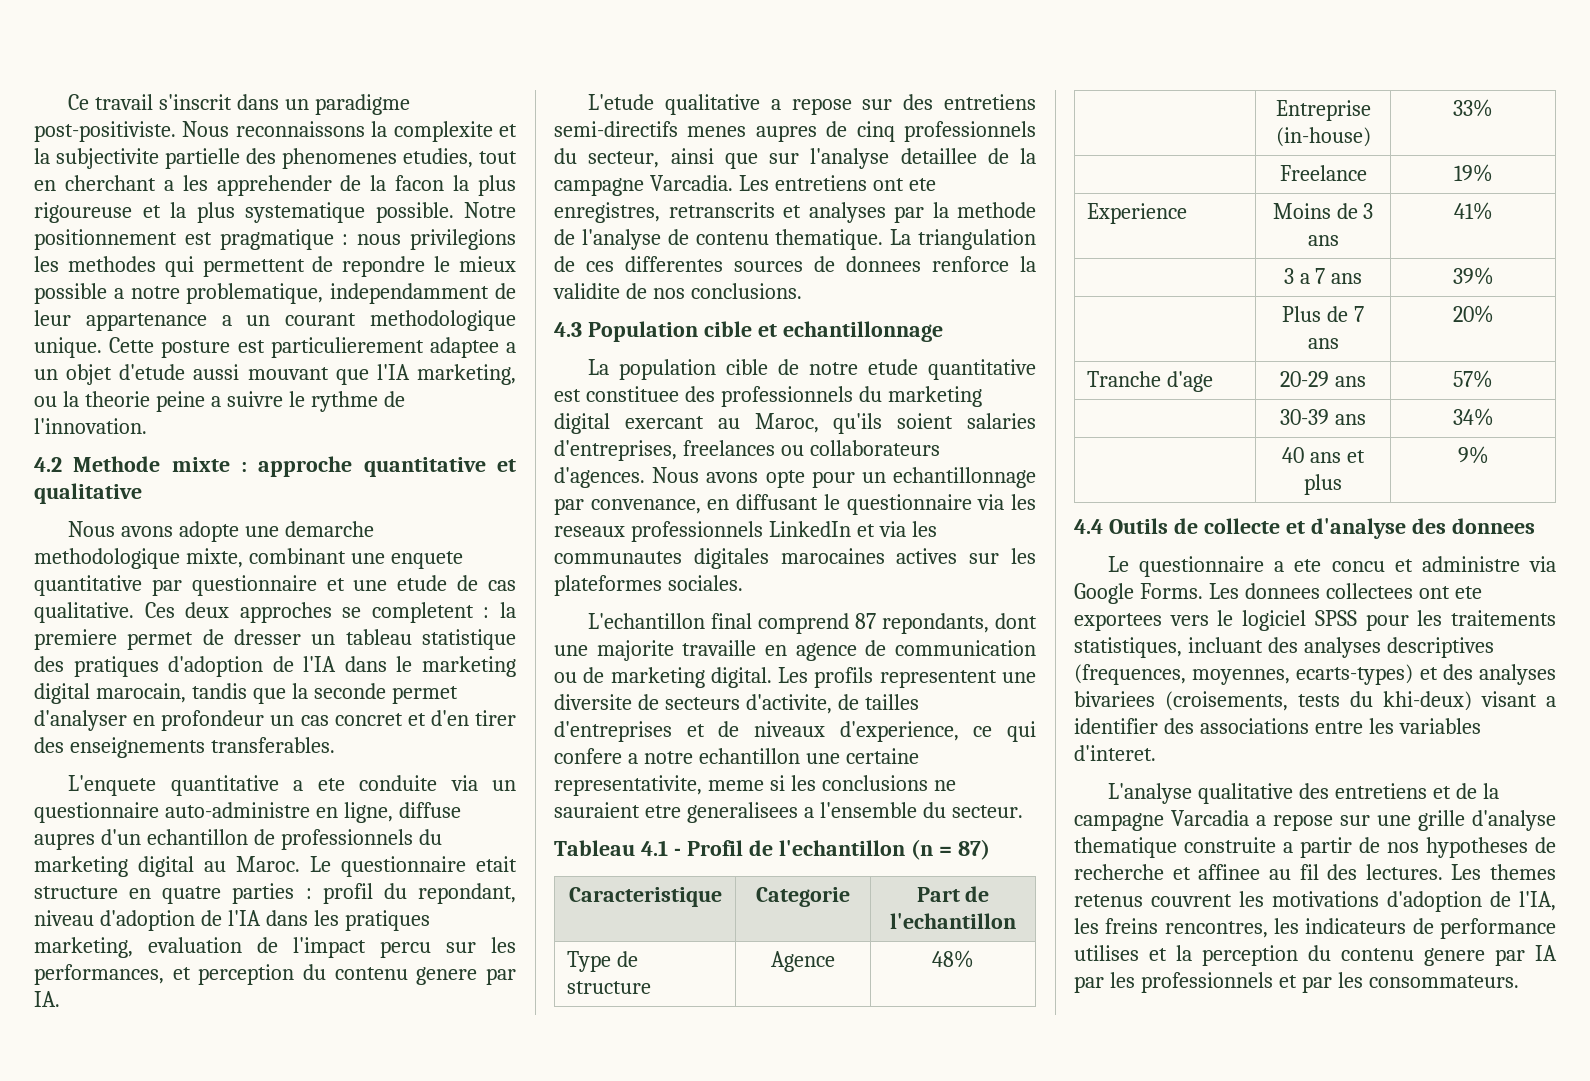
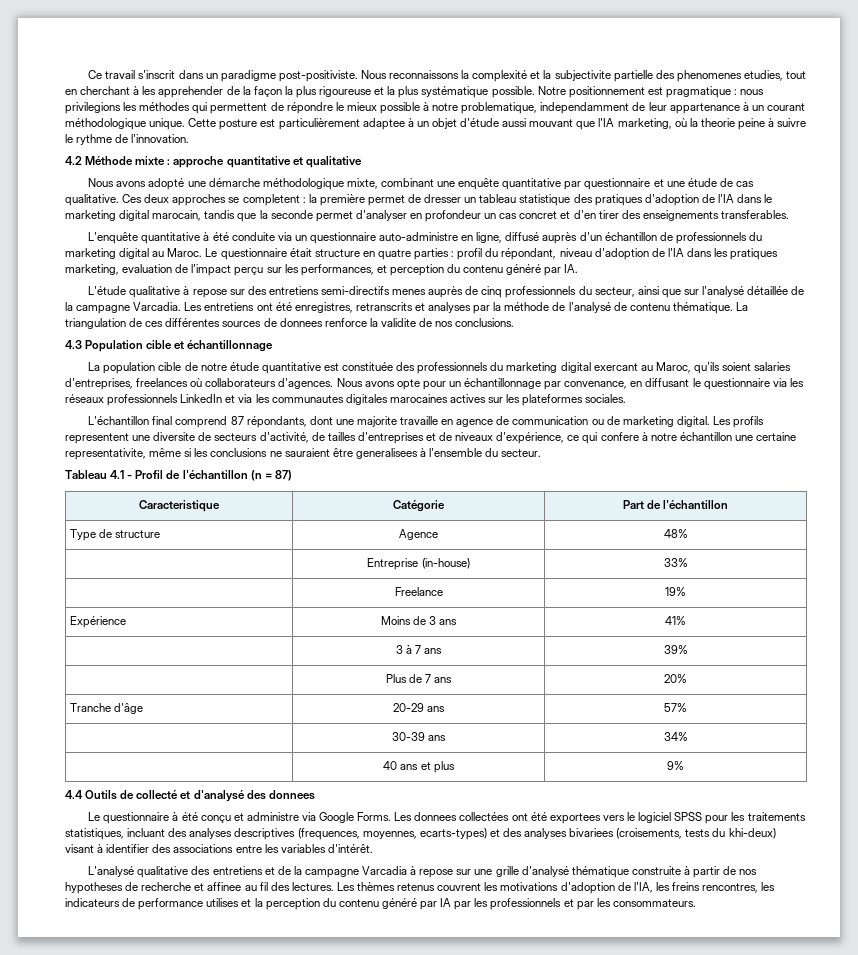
[393,121,493,142] complexite -> [472,70,528,82] complexité
[163,180,174,191] a -> [133,86,140,95] à
[395,175,445,191] facon -> [253,86,282,97] façon
[245,202,365,223] systematique -> [421,86,489,98] systématique
[67,256,156,272] methodes -> [139,102,191,111] méthodes
[342,256,426,277] repondre -> [286,102,333,114] répondre
[113,288,124,299] a -> [423,102,430,111] à
[221,315,232,326] a -> [742,102,749,111] à
[370,310,516,331] methodologique -> [65,118,146,130] méthodologique
[270,337,516,358] particulierement adaptee a -> [278,118,414,130] particulièrement adaptee à
[119,364,186,380] d'etude -> [460,118,500,127] d'étude
[34,396,57,407] ou -> [674,118,687,127] où
[210,396,221,407] a -> [768,118,775,127] à
[73,456,161,472] Methode -> [85,156,134,165] Méthode
[178,521,374,542] [34,548,180,569] adopte une demarche methodologique -> [148,178,344,190] adopté une démarche méthodologique
[390,551,463,569] enquete -> [458,178,500,190] enquête
[397,575,448,591] etude -> [687,178,717,187] étude
[34,629,117,650] premiere -> [319,194,365,206] première
[68,775,345,796] L'enquete quantitative a ete -> [88,232,229,244] L'enquête quantitative à été
[398,802,461,818] [34,829,248,850] diffuse aupres d'un echantillon -> [505,232,657,244] diffusé auprès d'un échantillon
[476,856,517,872] etait -> [289,248,312,257] était
[418,883,517,904] repondant, -> [501,248,557,260] répondant,
[380,941,431,958] percu -> [234,267,264,276] perçu
[416,967,478,985] genere -> [506,264,542,275] généré
[588,94,781,115] L'etude qualitative a -> [88,286,190,298] L'étude qualitative à
[755,125,817,142] aupres -> [428,286,464,298] auprès
[810,148,977,169] l'analyse detaillee -> [702,286,789,297] l'analysé détaillée
[908,178,936,191] ete -> [275,302,292,311] été
[957,202,1036,218] [554,229,661,250] methode de l'analyse -> [504,302,611,313] méthode de l'analysé
[775,229,884,250] thematique. -> [672,302,733,314] thématique.
[625,256,723,272] differentes -> [165,318,221,327] différentes
[782,321,943,342] echantillonnage -> [187,340,274,352] échantillonnage
[868,359,919,375] etude -> [229,362,259,371] étude
[585,386,679,402] constituee -> [342,362,394,371] constituée
[780,445,804,456] ou -> [190,378,203,387] où
[893,467,1036,488] echantillonnage -> [464,378,542,389] échantillonnage
[554,526,625,537] reseaux -> [65,394,104,403] réseaux
[588,613,706,629] L'echantillon -> [88,416,150,425] L'échantillon
[882,613,990,634] repondants, -> [246,416,307,428] répondants,
[745,694,832,714] d'activite, -> [259,432,309,443] d'activité,
[839,721,959,742] d'experience, -> [496,432,565,444] d'expérience,
[627,748,800,764] a notre echantillon -> [641,432,732,441] à notre échantillon
[707,780,764,791] meme -> [149,448,182,457] même
[644,802,814,823] etre generalisees a -> [332,448,426,459] être generalisees à
[778,840,905,856] l'echantillon -> [182,470,248,479] l'échantillon
[756,887,850,907] Categorie -> [393,500,445,512] Catégorie
[890,913,1016,929] l'echantillon -> [663,500,729,509] l'échantillon
[1086,203,1187,224] Experience -> [69,616,126,628] Expérience
[1299,273,1310,284] a -> [405,645,412,654] à
[1166,371,1213,392] d'age -> [114,703,144,714] d'âge
[1203,518,1406,539] collecte et d'analyse -> [136,790,245,802] collecté et d'analysé
[1274,559,1385,572] a ete concu -> [172,812,231,823] à été conçu
[1325,583,1482,599] collectees ont ete -> [459,812,547,821] collectées ont été
[1546,696,1556,707] a -> [97,844,104,853] à
[1074,745,1156,761] [1108,783,1193,804] d'interet. // L'analyse -> [327,844,373,853] [88,866,135,877] d'intérêt. // L'analysé
[1256,815,1266,826] a -> [410,866,417,875] à
[1472,810,1556,831] [1074,837,1293,858] d'analyse thematique construite a -> [521,866,690,878] d'analysé thématique construite à
[1490,864,1556,880] themes -> [357,882,396,891] thèmes
[1424,948,1485,966] genere -> [381,898,417,909] généré

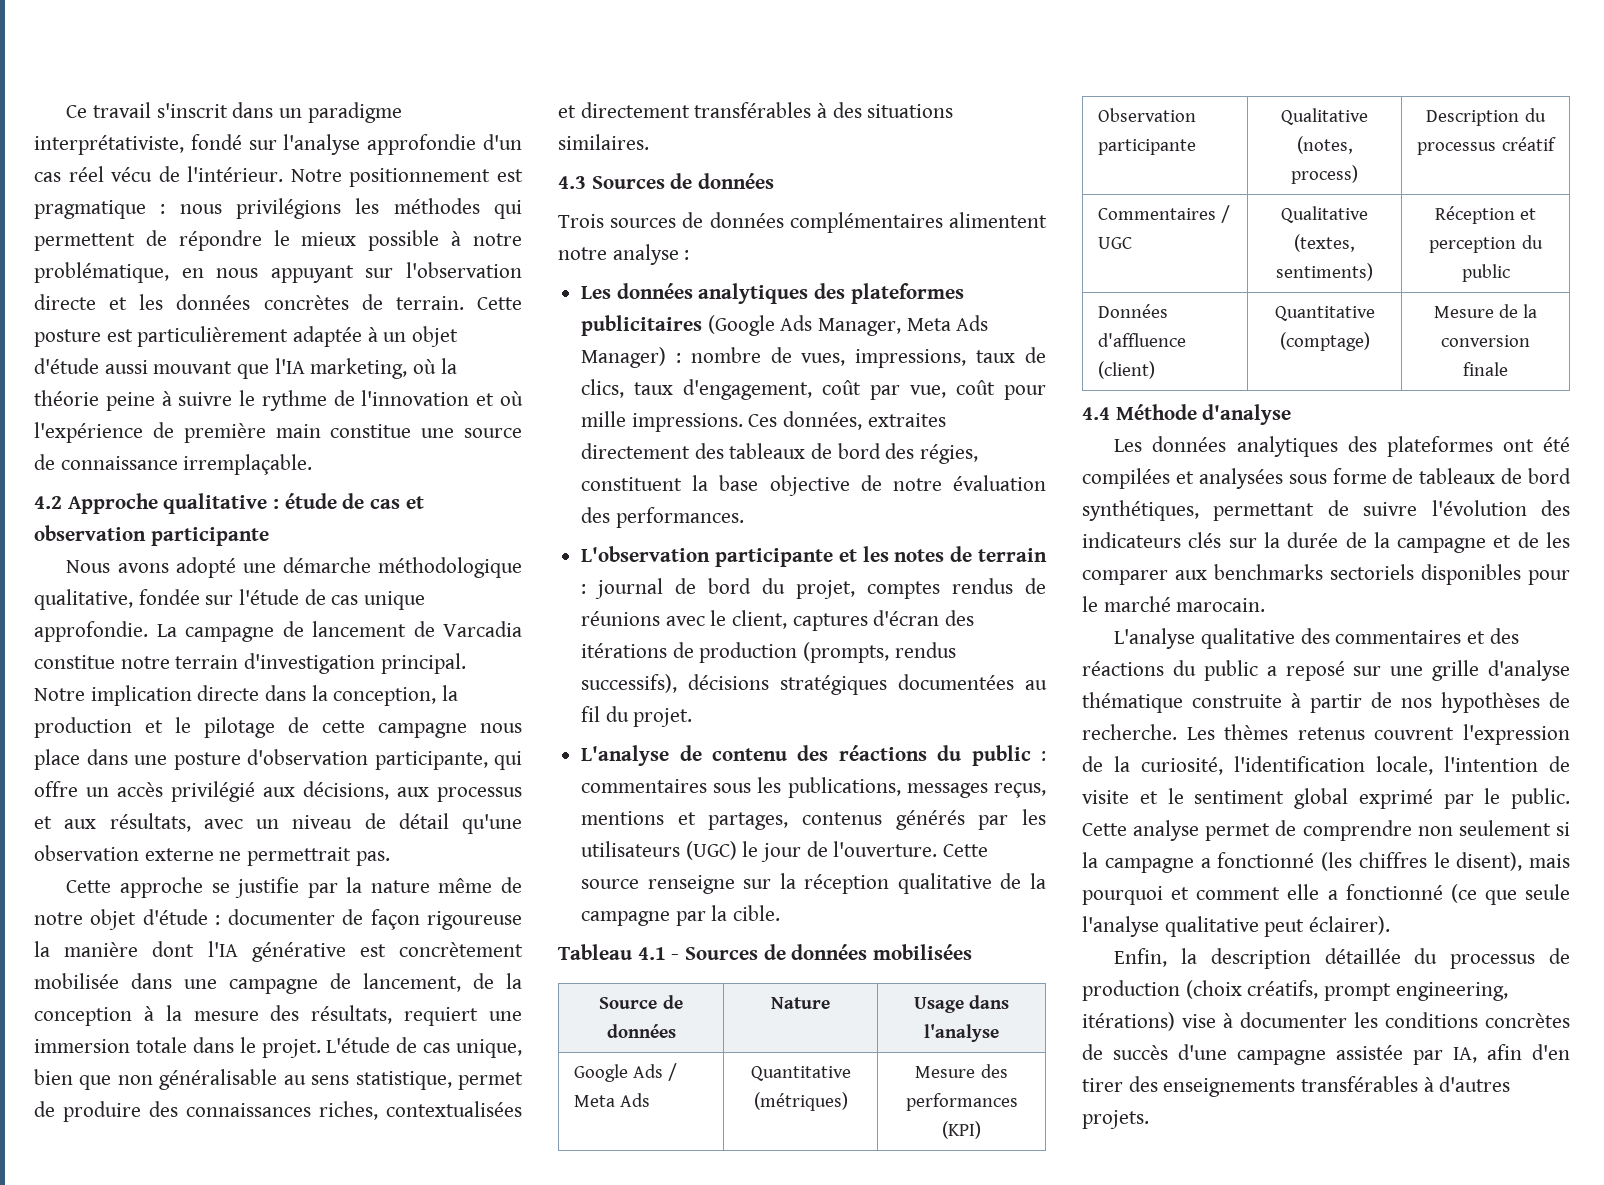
[278,70,807,82] [65,86,535,98] post-positiviste. Nous reconnaissons la complexité et la subjectivite partielle des phenomenes etudies, tout en cherchant à les apprehender de la façon la plus rigoureuse et la plus systématique possible. -> [34,134,522,155] [34,166,284,182] interprétativiste, fondé sur l'analyse approfondie d'un cas réel vécu de l'intérieur.
[65,102,121,114] privilegions -> [236,198,341,219] privilégions
[461,102,805,114] [65,118,186,130] problematique, independamment de leur appartenance à un courant méthodologique unique. -> [34,262,522,283] [34,294,464,310] problématique, en nous appuyant sur l'observation directe et les données concrètes de terrain.
[362,118,405,130] adaptee -> [293,326,363,347] adaptée
[700,118,735,127] theorie -> [34,390,99,406] théorie
[131,134,190,143] [65,156,362,168] l'innovation. // 4.2 Méthode mixte : approche quantitative et qualitative -> [361,390,523,406] [34,422,522,443] [34,454,313,475] [34,493,424,514] [34,525,269,546] l'innovation et où l'expérience de première main constitue une source de connaissance irremplaçable. // 4.2 Approche qualitative : étude de cas et observation participante
[346,178,754,190] [65,194,773,206] [65,210,789,222] [88,232,762,244] [65,248,779,260] [65,264,579,276] [88,286,805,298] [65,302,748,314] [65,318,515,329] [65,340,274,352] [88,362,792,374] [65,378,804,390] [65,394,627,406] [88,416,765,428] [65,432,797,444] [65,448,542,460] [65,470,292,481] [139,500,220,512] [393,500,445,512] [622,500,729,509] [69,529,161,541] [399,529,438,540] [663,529,688,538] [367,558,470,570] [663,558,688,567] [394,587,443,596] [665,587,686,596] [69,616,126,628] [380,616,458,625] [665,616,686,625] [395,645,443,654] [663,645,688,654] [385,674,453,683] [664,674,687,683] [69,703,144,714] [392,703,446,712] [664,703,687,712] [391,732,447,741] [663,732,688,741] [383,761,455,773] [667,761,684,770] [65,790,315,802] [88,812,806,824] [65,828,776,840] [65,844,373,853] [88,866,454,878] mixte, combinant une enquête quantitative par questionnaire et une étude de cas qualitative. Ces deux approches se completent : la première permet de dresser un tableau statistique des pratiques d'adoption de l'IA dans le marketing digital marocain, tandis que la seconde permet d'analyser en profondeur un cas concret et d'en tirer des enseignements transferables. // L'enquête quantitative à été conduite via un questionnaire auto-administre en ligne, diffusé auprès d'un échantillon de professionnels du marketing digital au Maroc. Le questionnaire était structure en quatre parties : profil du répondant, niveau d'adoption de l'IA dans les pratiques marketing, evaluation de l'impact perçu sur les performances, et perception du contenu généré par IA. // L'étude qualitative à repose sur des entretiens semi-directifs menes auprès de cinq professionnels du secteur, ainsi que sur l'analysé détaillée de la campagne Varcadia. Les entretiens ont été enregistres, retranscrits et analyses par la méthode de l'analysé de contenu thématique. La triangulation de ces différentes sources de donnees renforce la validite de nos conclusions. // 4.3 Population cible et échantillonnage // La population cible de notre étude quantitative est constituée des professionnels du marketing digital exercant au Maroc, qu'ils soient salaries d'entreprises, freelances où collaborateurs d'agences. Nous avons opte pour un échantillonnage par convenance, en diffusant le questionnaire via les réseaux professionnels LinkedIn et via les communautes digitales marocaines actives sur les plateformes sociales. // L'échantillon final comprend 87 répondants, dont une majorite travaille en agence de communication ou de marketing digital. Les profils representent une diversite de secteurs d'activité, de tailles d'entreprises et de niveaux d'expérience, ce qui confere à notre échantillon une certaine representativite, même si les conclusions ne sauraient être generalisees à l'ensemble du secteur. // Tableau 4.1 - Profil de l'échantillon (n = 87) // Caracteristique | Catégorie | Part de l'échantillon // Type de structure | Agence | 48% // | Entreprise (in-house) | 33% // | Freelance | 19% // Expérience | Moins de 3 ans | 41% // | 3 à 7 ans | 39% // | Plus de 7 ans | 20% // Tranche d'âge | 20-29 ans | 57% // | 30-39 ans | 34% // | 40 ans et plus | 9% // 4.4 Outils de collecté et d'analysé des donnees // Le questionnaire à été conçu et administre via Google Forms. Les donnees collectées ont été exportees vers le logiciel SPSS pour les traitements statistiques, incluant des analyses descriptives (frequences, moyennes, ecarts-types) et des analyses bivariees (croisements, tests du khi-deux) visant à identifier des associations entre les variables d'intérêt. // L'analysé qualitative des entretiens et de la campagne Varcadia à repose -> [34,589,426,610] [34,621,522,642] [34,653,466,674] [34,685,459,706] [34,717,522,738] [34,749,522,770] [34,781,522,802] [34,813,522,834] [34,845,390,866] [66,877,522,898] [34,909,522,930] [34,941,523,962] [34,973,522,994] [34,1005,522,1026] [34,1037,522,1058] [34,1069,523,1090] [34,1101,522,1122] [558,102,954,118] [558,134,649,150] [558,173,775,189] [558,212,1047,233] [558,244,690,265] [581,283,964,304] [581,315,989,336] [581,347,1046,368] [581,379,1046,400] [581,411,946,432] [581,443,979,464] [581,475,1046,496] [581,507,744,528] [581,546,1047,567] [581,578,1046,599] [581,610,975,631] [581,642,956,663] [581,674,1047,695] [581,706,693,727] [581,745,1046,766] [581,777,1046,798] [581,809,1046,830] [581,841,989,862] [581,873,1046,894] [581,905,781,926] [558,944,973,960] [599,995,683,1009] [606,1024,676,1038] [771,997,830,1009] [913,995,1010,1013] [924,1024,999,1042] [574,1063,678,1082] [574,1093,651,1107] [750,1066,851,1081] [753,1092,848,1111] [915,1064,1008,1078] [905,1093,1018,1111] [942,1121,981,1139] [1098,108,1197,122] [1098,139,1197,155] [1281,108,1368,125] [1296,136,1353,154] [1291,165,1358,184] [1426,108,1546,126] [1417,137,1556,155] [1098,205,1231,223] [1098,237,1133,249] [1281,206,1368,223] [1294,234,1355,252] [1276,263,1373,281] [1434,206,1537,224] [1429,235,1543,253] [1461,264,1510,282] [1098,304,1169,318] [1098,333,1187,347] [1098,361,1156,379] [1274,306,1375,321] [1279,332,1370,351] [1433,304,1538,318] [1441,335,1530,347] [1463,362,1508,376] [1082,404,1292,425] [1114,436,1570,457] [1082,468,1571,489] [1082,500,1570,521] [1082,532,1570,553] [1082,564,1570,585] [1082,596,1266,612] [1114,628,1519,649] [1082,660,1345,681] qualitative, fondée sur l'étude de cas unique approfondie. La campagne de lancement de Varcadia constitue notre terrain d'investigation principal. Notre implication directe dans la conception, la production et le pilotage de cette campagne nous place dans une posture d'observation participante, qui offre un accès privilégié aux décisions, aux processus et aux résultats, avec un niveau de détail qu'une observation externe ne permettrait pas. // Cette approche se justifie par la nature même de notre objet d'étude : documenter de façon rigoureuse la manière dont l'IA générative est concrètement mobilisée dans une campagne de lancement, de la conception à la mesure des résultats, requiert une immersion totale dans le projet. L'étude de cas unique, bien que non généralisable au sens statistique, permet de produire des connaissances riches, contextualisées et directement transférables à des situations similaires. // 4.3 Sources de données // Trois sources de données complémentaires alimentent notre analyse : // Les données analytiques des plateformes publicitaires (Google Ads Manager, Meta Ads Manager) : nombre de vues, impressions, taux de clics, taux d'engagement, coût par vue, coût pour mille impressions. Ces données, extraites directement des tableaux de bord des régies, constituent la base objective de notre évaluation des performances. // L'observation participante et les notes de terrain : journal de bord du projet, comptes rendus de réunions avec le client, captures d'écran des itérations de production (prompts, rendus successifs), décisions stratégiques documentées au fil du projet. // L'analyse de contenu des réactions du public : commentaires sous les publications, messages reçus, mentions et partages, contenus générés par les utilisateurs (UGC) le jour de l'ouverture. Cette source renseigne sur la réception qualitative de la campagne par la cible. // Tableau 4.1 - Sources de données mobilisées // Source de données | Nature | Usage dans l'analyse // Google Ads / Meta Ads | Quantitative (métriques) | Mesure des performances (KPI) // Observation participante | Qualitative (notes, process) | Description du processus créatif // Commentaires / UGC | Qualitative (textes, sentiments) | Réception et perception du public // Données d'affluence (client) | Quantitative (comptage) | Mesure de la conversion finale // 4.4 Méthode d'analyse // Les données analytiques des plateformes ont été compilées et analysées sous forme de tableaux de bord synthétiques, permettant de suivre l'évolution des indicateurs clés sur la durée de la campagne et de les comparer aux benchmarks sectoriels disponibles pour le marché marocain. // L'analyse qualitative des commentaires et des réactions du public a reposé
[521,866,569,877] d'analysé -> [1488,660,1570,681] d'analyse
[65,882,776,894] [65,898,696,910] hypotheses de recherche et affinee au fil des lectures. Les thèmes retenus couvrent les motivations d'adoption de l'IA, les freins rencontres, les indicateurs de performance utilises et la perception du contenu généré par IA par les professionnels et par les consommateurs. -> [1441,692,1570,713] [1082,724,1570,745] [1082,756,1570,775] [1082,788,1570,809] [1082,820,1570,841] [1082,852,1570,873] [1082,884,1570,905] [1082,916,1391,937] [1114,948,1570,969] [1082,980,1508,1001] [1082,1012,1570,1031] [1082,1044,1570,1065] [1082,1076,1511,1097] [1082,1110,1149,1129] hypothèses de recherche. Les thèmes retenus couvrent l'expression de la curiosité, l'identification locale, l'intention de visite et le sentiment global exprimé par le public. Cette analyse permet de comprendre non seulement si la campagne a fonctionné (les chiffres le disent), mais pourquoi et comment elle a fonctionné (ce que seule l'analyse qualitative peut éclairer). // Enfin, la description détaillée du processus de production (choix créatifs, prompt engineering, itérations) vise à documenter les conditions concrètes de succès d'une campagne assistée par IA, afin d'en tirer des enseignements transférables à d'autres projets.

